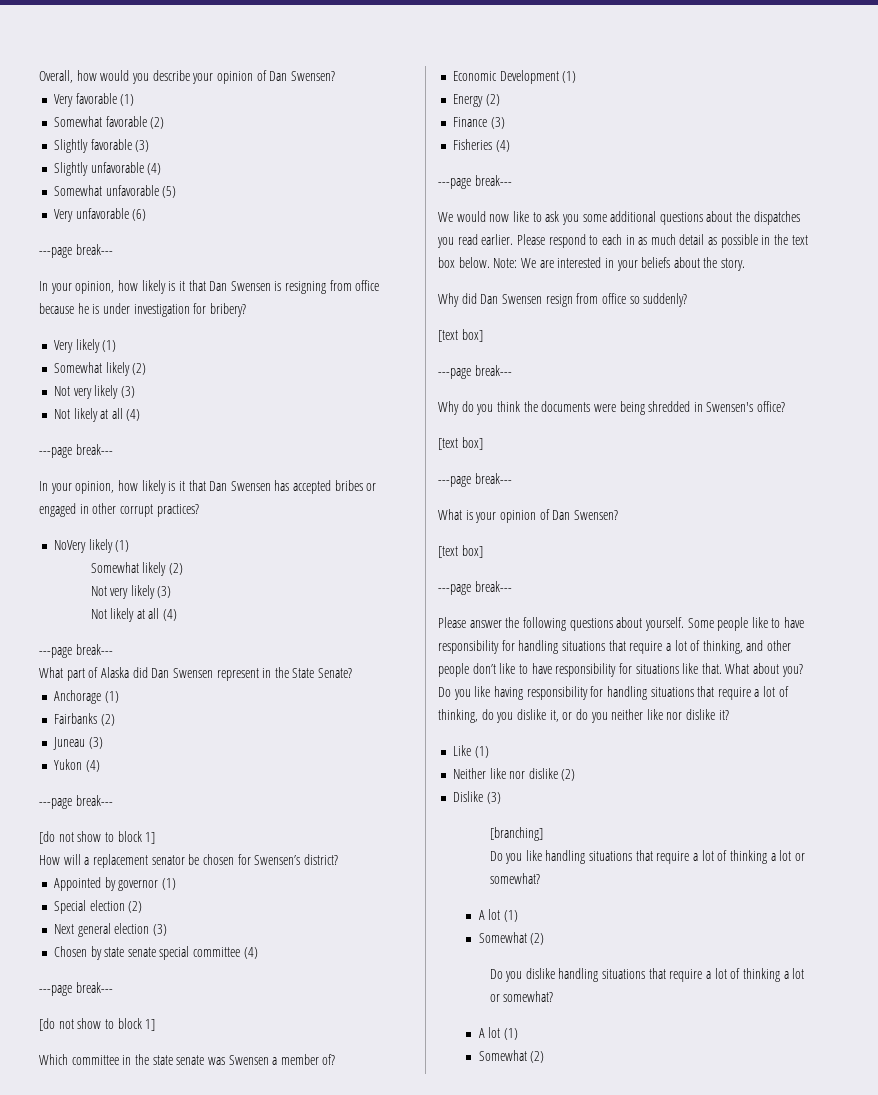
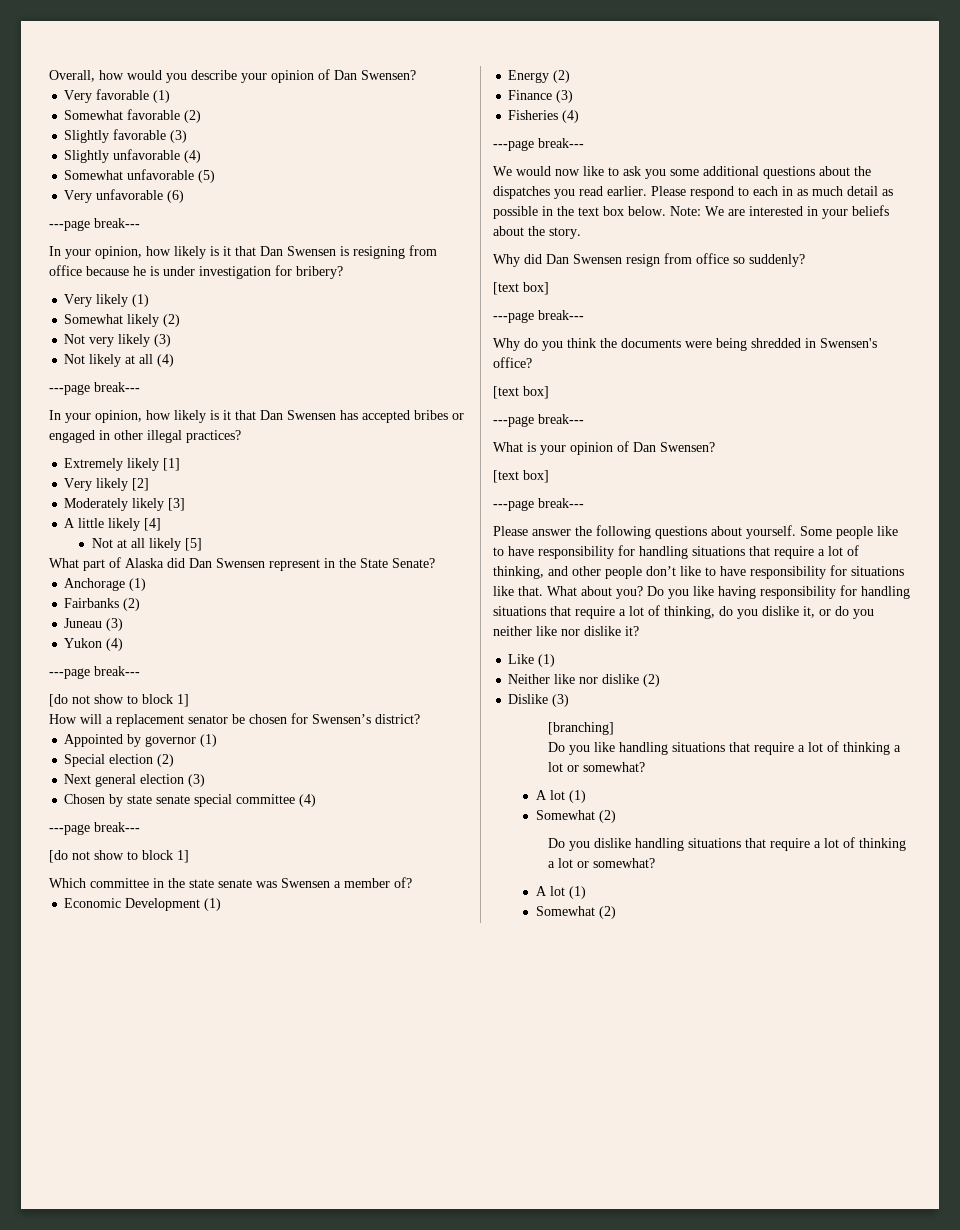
[119,504,153,517] corrupt -> [147,430,182,443] illegal
[53,539,130,553] [90,562,183,576] [90,585,172,599] [90,608,178,622] [39,644,113,658] NoVery likely (1) // Somewhat likely (2) // Not very likely (3) // Not likely at all (4) // ---page break--- -> [64,458,181,471] [64,478,150,491] [64,498,186,511] [64,518,162,531] [91,538,202,551] Extremely likely [1] // Very likely [2] // Moderately likely [3] // A little likely [4] // Not at all likely [5]

